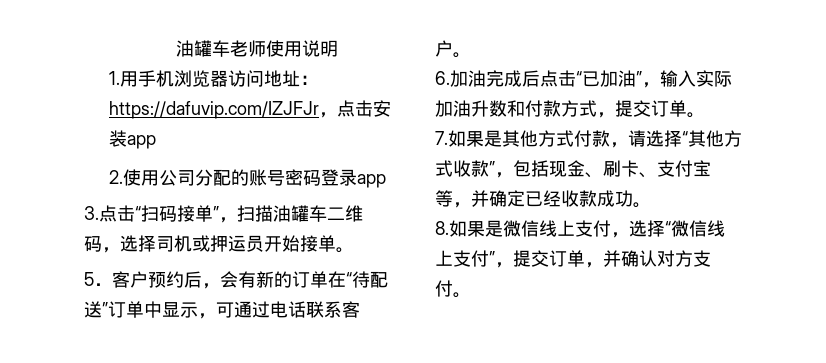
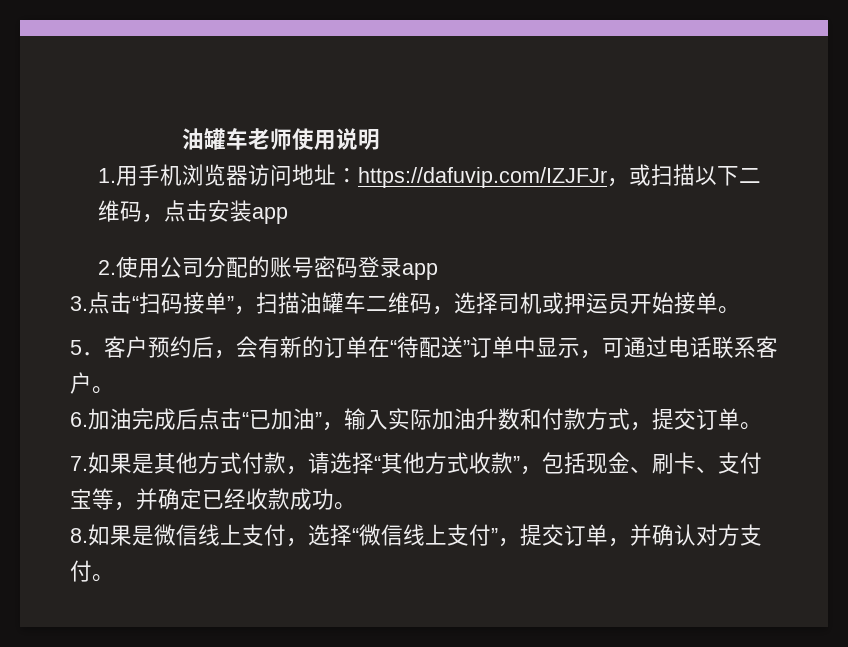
(337, 115) none -> [629,164,762,186] [98,200,165,223] 或扫描以下二维码，

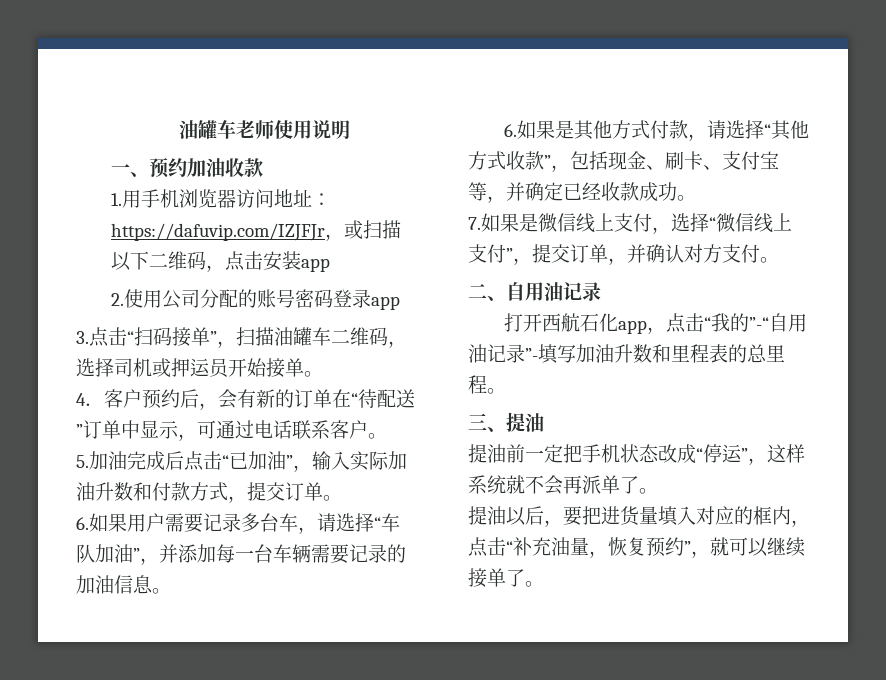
(381, 139) none -> [111,158,264,178] // 一、预约加油收款
[70,340,82,355] 5 -> [76,393,86,406] 4
[70,412,88,427] 6. -> [76,455,89,468] 5.
[70,456,88,471] 7. -> [76,513,400,534] [76,544,406,565] [76,575,171,594] [503,124,517,137] 6.如果用户需要记录多台车，请选择“车队加油”，并添加每一台车辆需要记录的加油信息。 // 6.
[70,528,88,543] 8. -> [468,217,481,230] 7.
(114, 578) none -> [468,282,601,301] [503,313,807,334] [468,344,785,364] [468,375,506,394] [468,412,544,432] [468,444,805,465] [468,475,658,495] [468,506,810,527] [468,537,805,558] [468,568,544,588] // 二、自用油记录 // 打开西航石化app，点击“我的”-“自用油记录”-填写加油升数和里程表的总里程。 // 三、提油 // 提油前一定把手机状态改成“停运”，这样系统就不会再派单了。 // 提油以后，要把进货量填入对应的框内，点击“补充油量，恢复预约”，就可以继续接单了。

